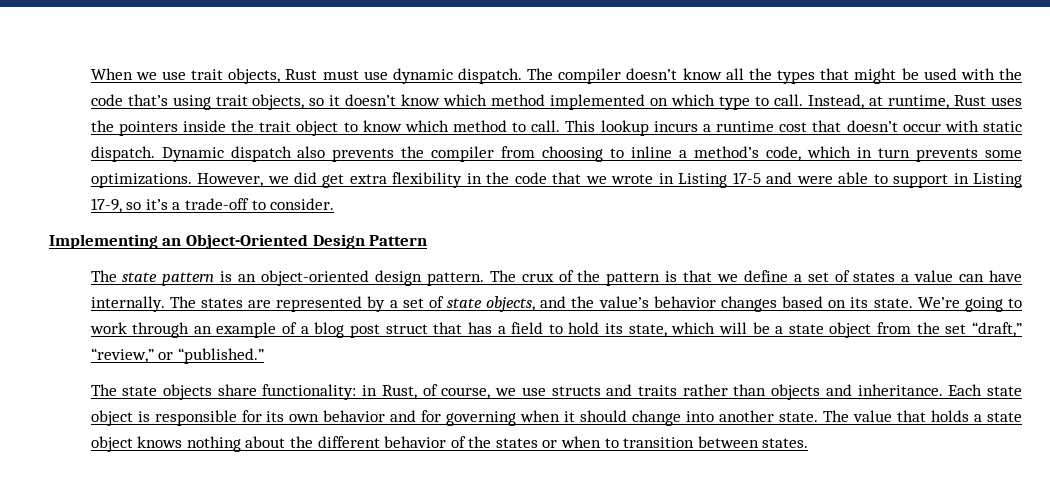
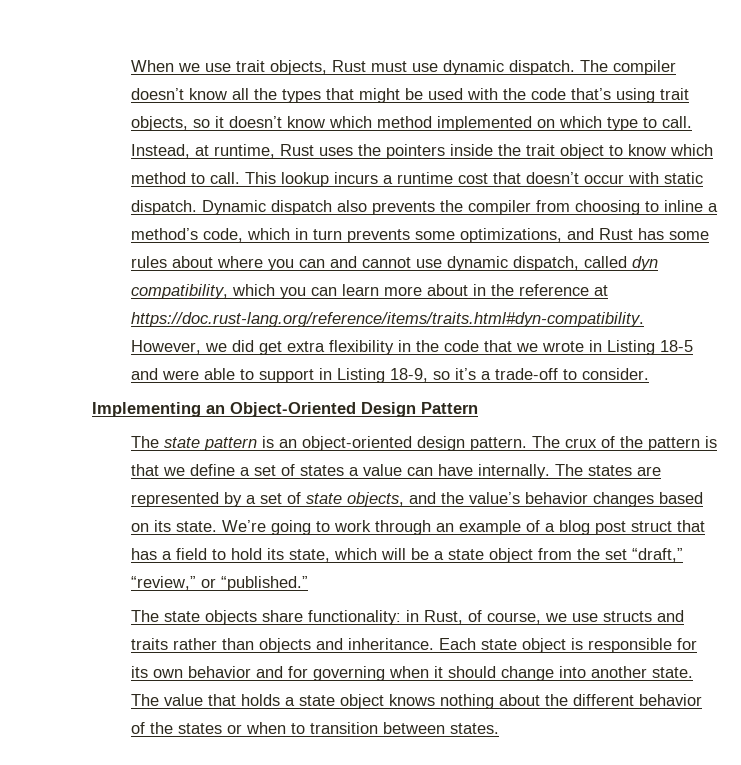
[90,173,192,188] optimizations. -> [459,228,709,243] [130,256,658,271] [130,284,608,299] [130,312,644,327] optimizations, and Rust has some rules about where you can and cannot use dynamic dispatch, called dyn compatibility, which you can learn more about in the reference at https://doc.rust-lang.org/reference/items/traits.html#dyn-compatibility.
[732,172,761,184] 17-5 -> [659,340,693,352] 18-5
[90,198,122,213] 17-9, -> [389,368,428,382] 18-9,

